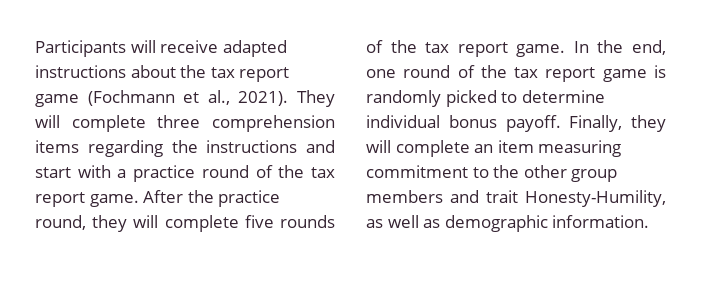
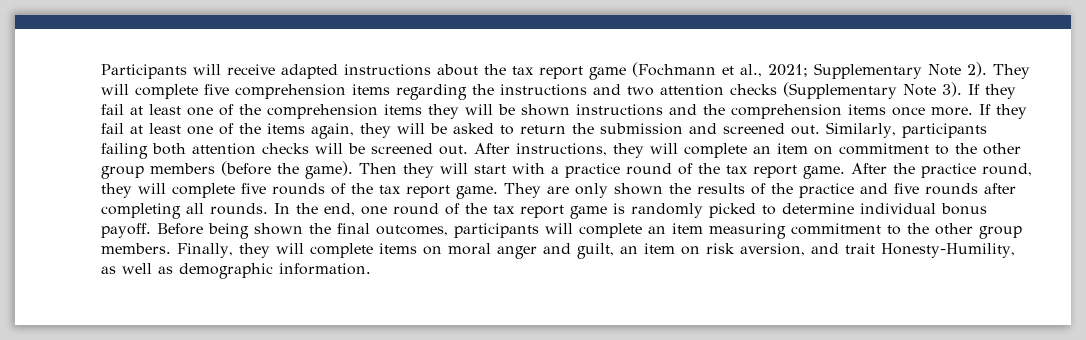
[238,91,289,106] 2021). -> [768,62,987,79] 2021; Supplementary Note 2).
[157,115,201,128] three -> [204,84,229,95] five
(335, 146) none -> [627,82,1016,99] [101,104,1027,119] [101,122,987,139] [101,143,1021,159] [101,161,468,179] two attention checks (Supplementary Note 3). If they fail at least one of the comprehension items they will be shown instructions and the comprehension items once more. If they fail at least one of the items again, they will be asked to return the submission and screened out. Similarly, participants failing both attention checks will be screened out. After instructions, they will complete an item on commitment to the other group members (before the game). Then they will
(566, 50) none -> [504,183,1016,198] [101,203,268,219] They are only shown the results of the practice and five rounds after completing all rounds.
[569,115,666,132] Finally, they -> [157,223,539,239] Before being shown the final outcomes, participants
[366,190,443,203] members -> [101,243,805,259] members. Finally, they will complete items on moral anger and guilt, an item on risk aversion,

